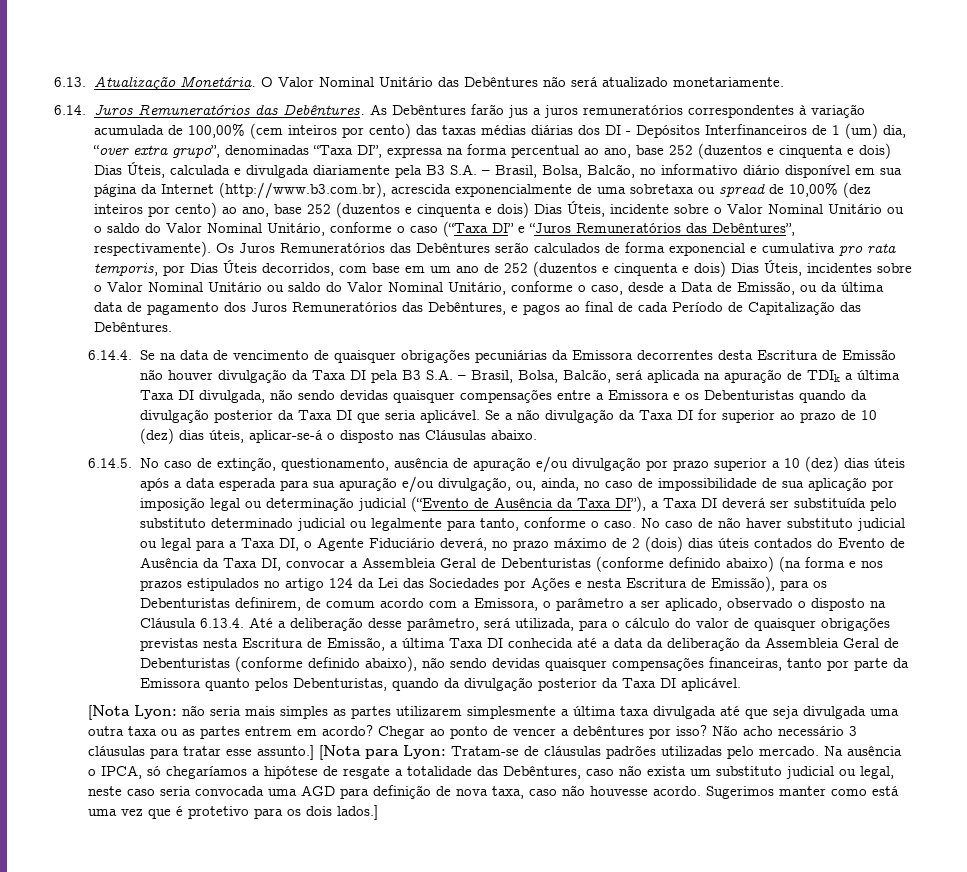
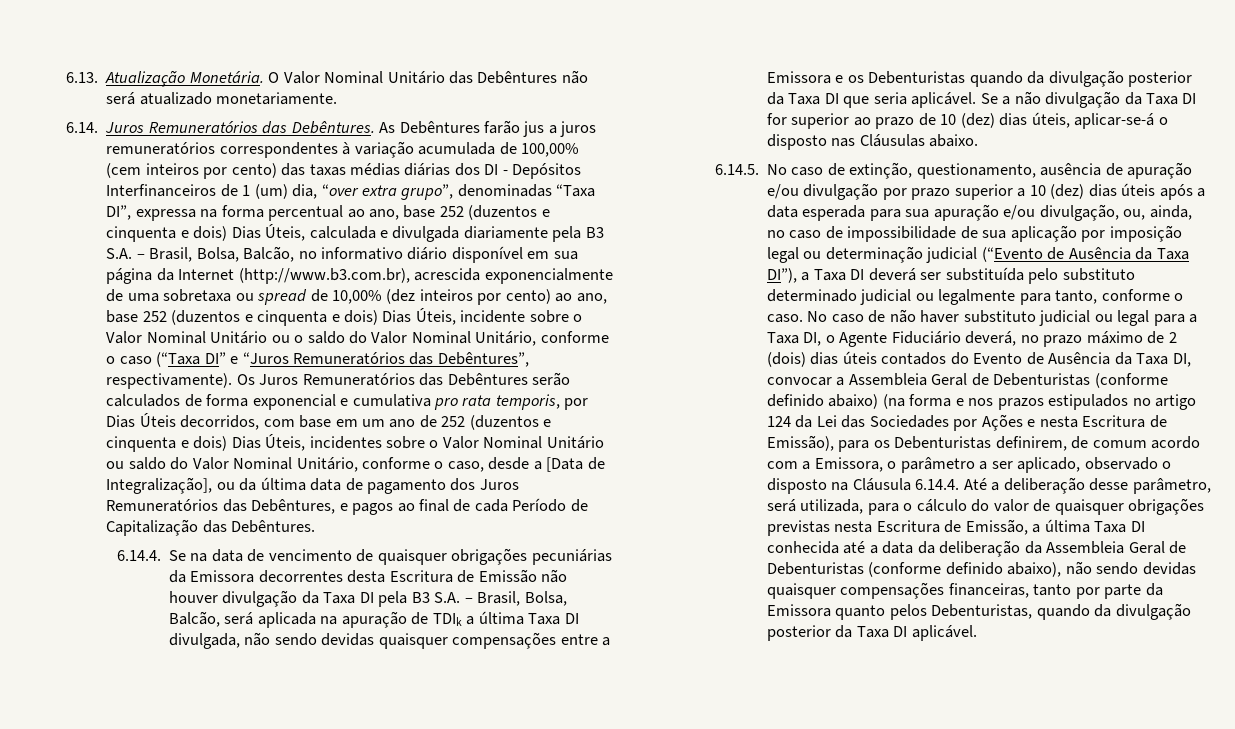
[680,281,795,295] Data de Emissão, -> [546,457,605,472] [106,477,213,494] [Data de Integralização],
[199,618,244,628] 6.13.4. -> [915,479,960,490] 6.14.4.
[88,705,900,720] [88,725,858,739] [88,745,903,760] [88,765,895,779] [88,785,900,799] [88,805,379,820] // [Nota Lyon: não seria mais simples as partes utilizarem simplesmente a última taxa divulgada até que seja divulgada uma outra taxa ou as partes entrem em acordo? Chegar ao ponto de vencer a debêntures por isso? Não acho necessário 3 cláusulas para tratar esse assunto.] [Nota para Lyon: Tratam-se de cláusulas padrões utilizadas pelo mercado. Na ausência o IPCA, só chegaríamos a hipótese de resgate a totalidade das Debêntures, caso não exista um substituto judicial ou legal, neste caso seria convocada uma AGD para definição de nova taxa, caso não houvesse acordo. Sugerimos manter como está uma vez que é protetivo para os dois lados.] -> (977, 633) none

